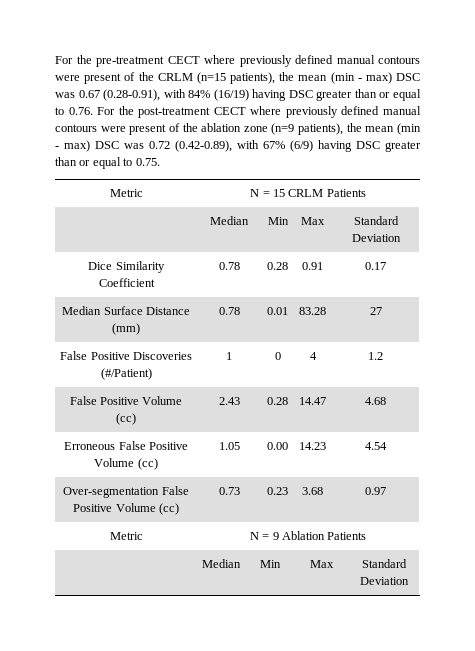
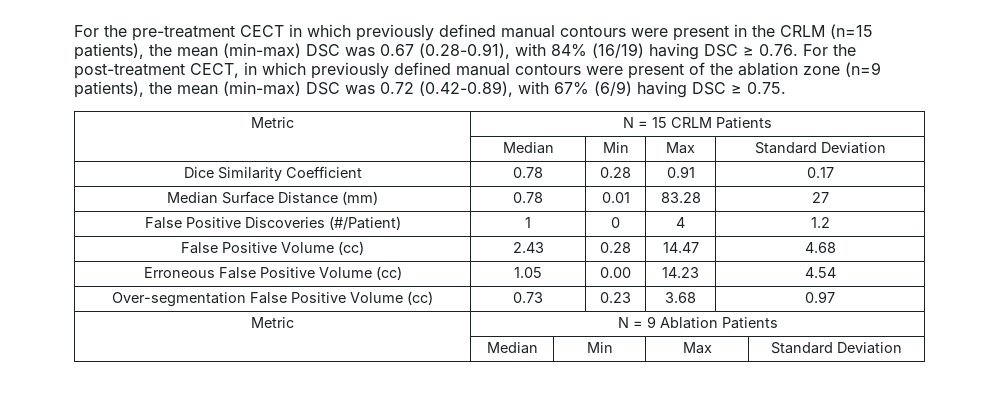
[204,55,420,67] [55,72,136,84] where previously defined manual contours were present of -> [289,24,747,41] in which previously defined manual contours were present in
[330,72,392,84] (min - max) -> [223,43,301,58] (min-max)
[316,89,421,101] [55,107,64,115] greater than or equal to -> [743,46,754,56] ≥
[213,106,282,115] CECT where -> [190,62,306,78] CECT, in which
[396,123,421,135] [55,140,90,152] (min - max) -> [223,81,301,96] (min-max)
[385,141,421,152] [55,157,133,169] greater than or equal to -> [731,84,742,94] ≥

